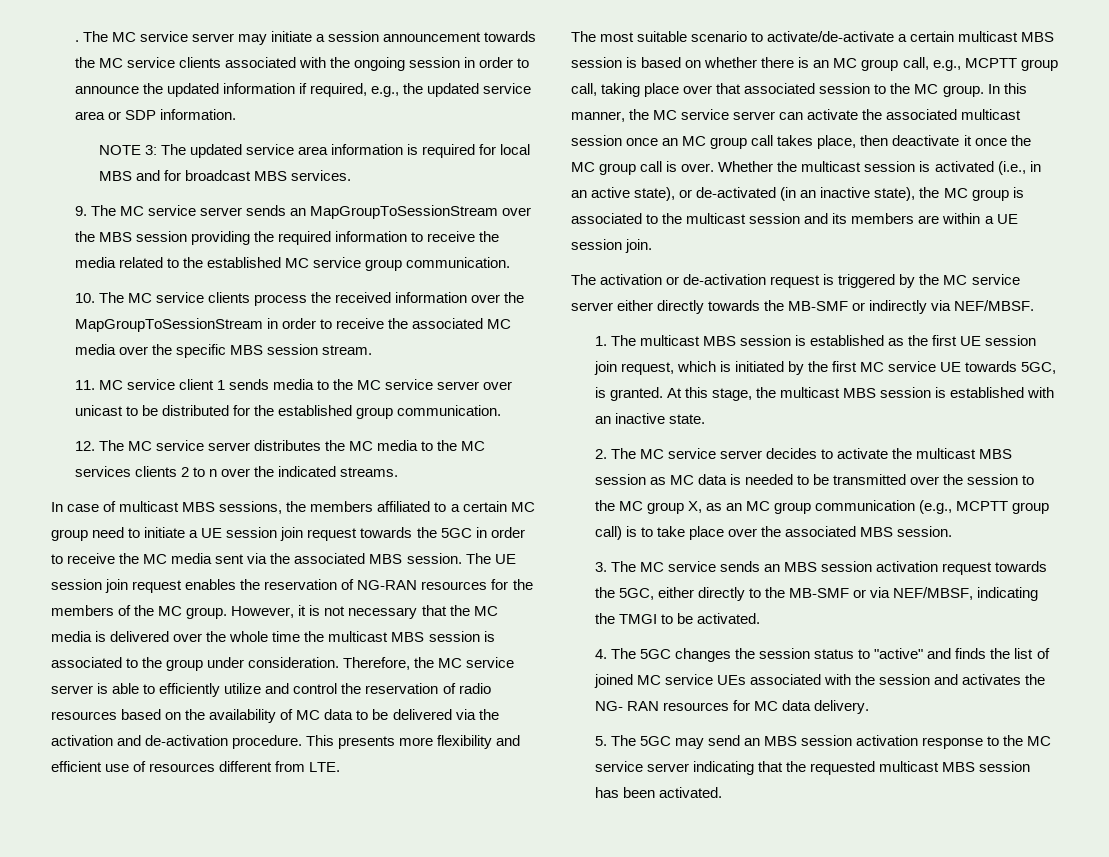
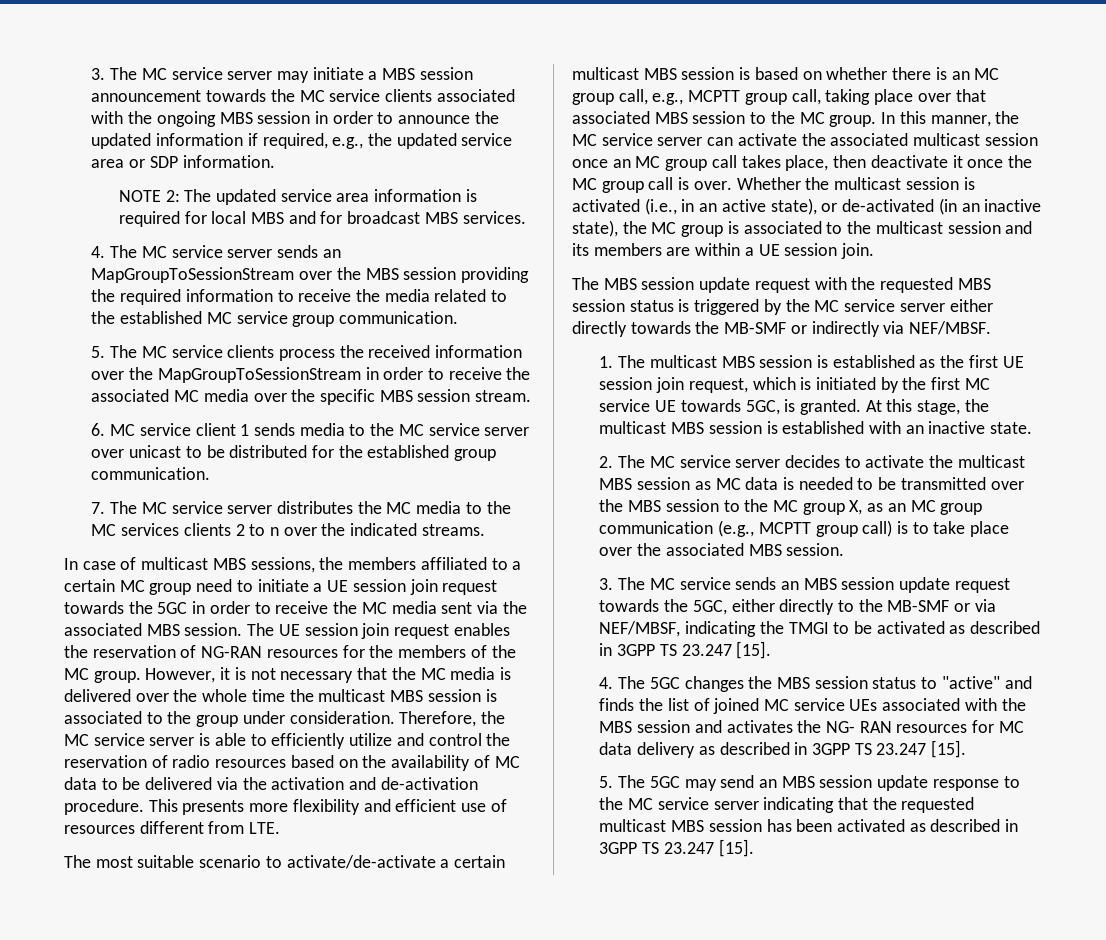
[74,40,79,42] . -> [91,68,106,80] 3.
(326, 38) none -> [382,68,416,80] MBS
(406, 64) none -> [219,112,253,124] MBS
[144,145,157,155] 3: -> [165,190,180,202] 2:
[74,206,87,216] 9. -> [91,246,106,258] 4.
[74,293,95,303] 10. -> [91,346,106,358] 5.
[74,380,95,390] 11. -> [91,423,106,436] 6.
[74,441,95,451] 12. -> [91,502,106,514] 7.
(816, 88) none -> [654,112,688,124] MBS
[600,274,821,288] activation or de-activation request -> [603,277,991,293] [572,299,674,312] MBS session update request with the requested MBS session status
(964, 479) none -> [628,500,662,512] MBS
[876,561,939,572] activation -> [899,577,951,593] update
[697,613,761,624] activated. -> [876,621,1041,634] [599,641,772,659] activated as described in 3GPP TS 23.247 [15].
(756, 653) none -> [777,677,811,689] MBS
(876, 679) none -> [599,721,633,733] MBS
[814,700,870,714] delivery. -> [637,740,967,758] delivery as described in 3GPP TS 23.247 [15].
[856,735,919,746] activation -> [877,775,929,791] update
[658,787,722,798] activated. -> [837,819,1019,832] [599,839,754,857] activated as described in 3GPP TS 23.247 [15].

